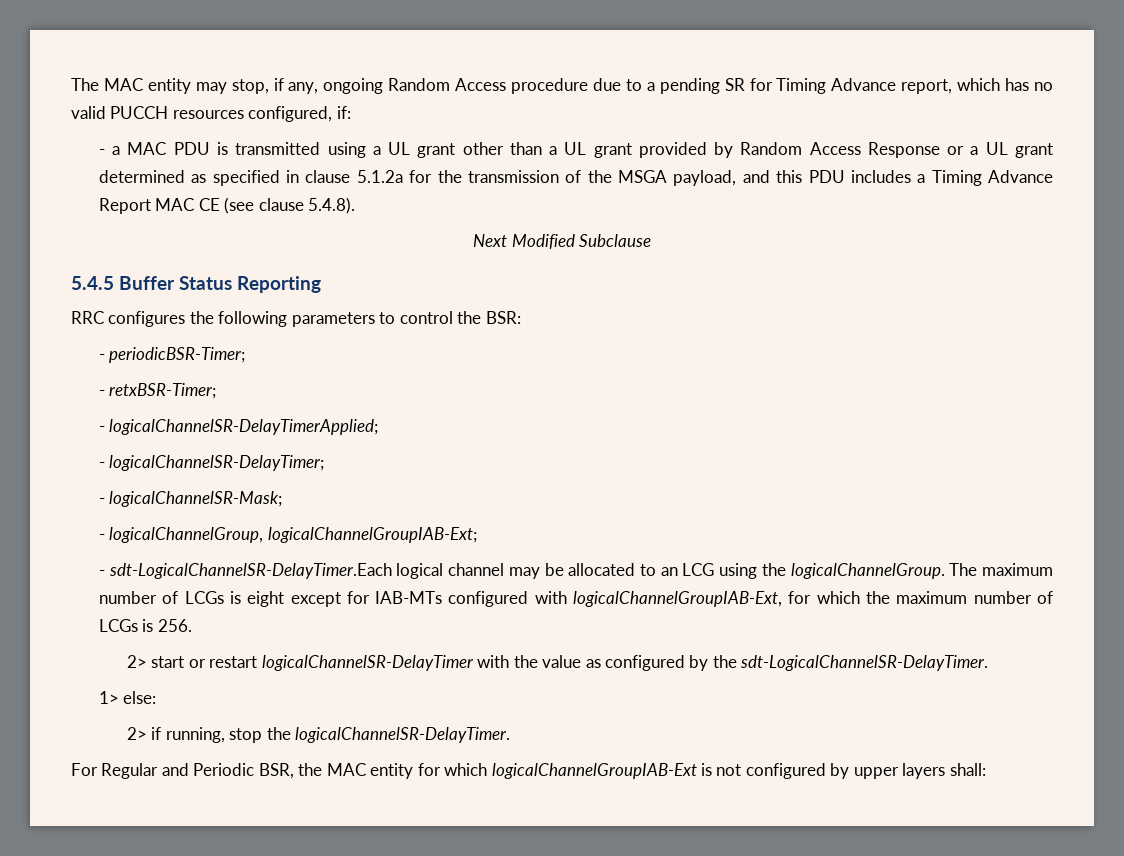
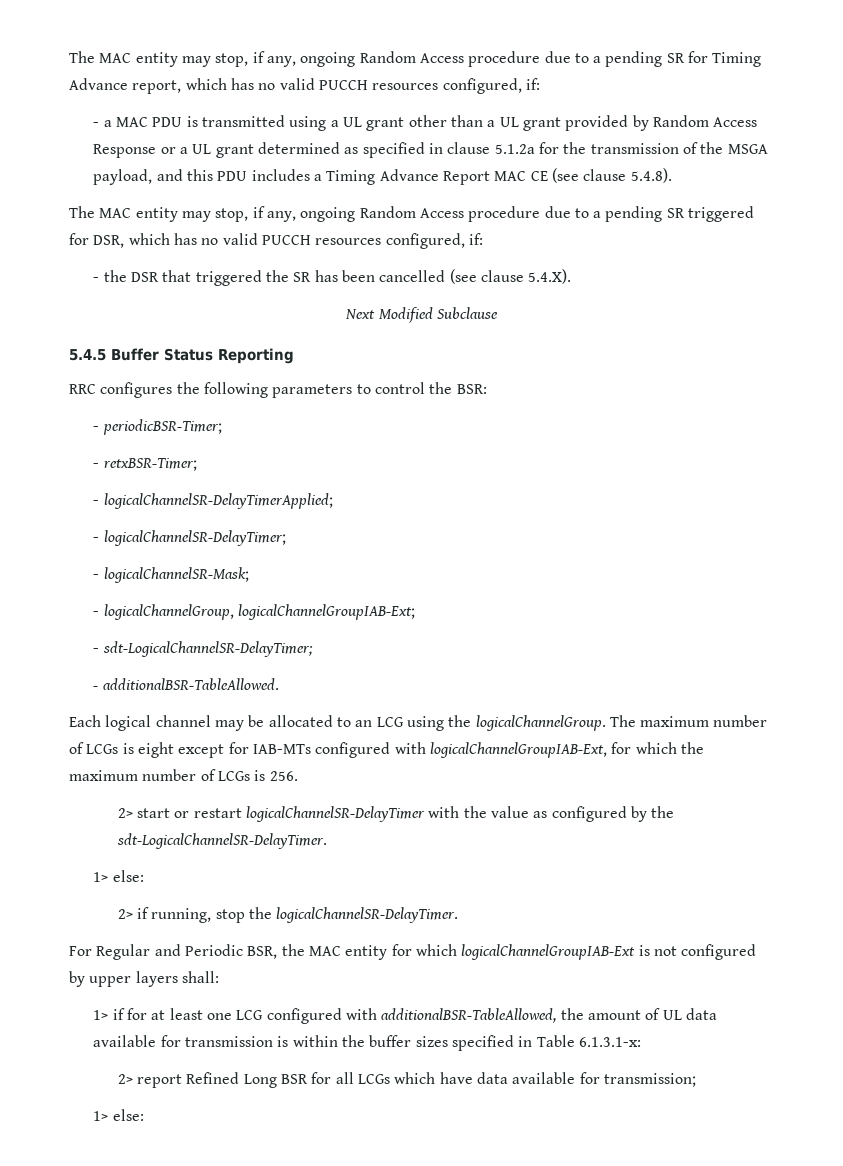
(356, 205) none -> [69,206,755,222] [69,233,483,249] [93,269,572,286] // The MAC entity may stop, if any, ongoing Random Access procedure due to a pending SR triggered for DSR, which has no valid PUCCH resources configured, if: // - the DSR that triggered the SR has been cancelled (see clause 5.4.X).
[108,563,392,579] sdt-LogicalChannelSR-DelayTimer.Each -> [102,641,313,657] [93,678,279,690] [69,715,101,727] sdt-LogicalChannelSR-DelayTimer; // - additionalBSR-TableAllowed. // Each
(986, 769) none -> [93,1008,717,1024] [93,1035,641,1051] [117,1072,696,1088] [93,1109,144,1121] // 1> if for at least one LCG configured with additionalBSR-TableAllowed, the amount of UL data available for transmission is within the buffer sizes specified in Table 6.1.3.1-x: // 2> report Refined Long BSR for all LCGs which have data available for transmission; // 1> else:

